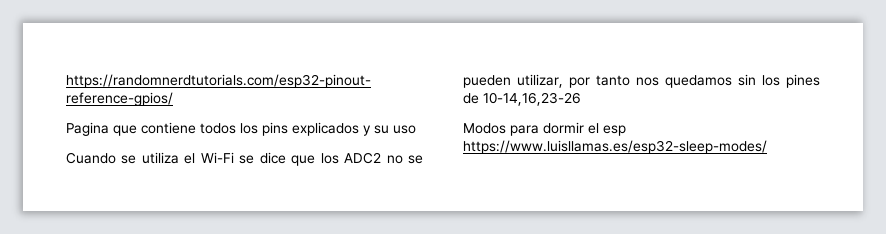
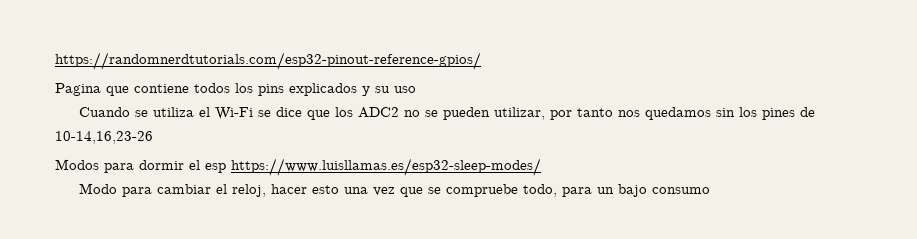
(767, 147) none -> [78,183,710,197] // Modo para cambiar el reloj, hacer esto una vez que se compruebe todo, para un bajo consumo

